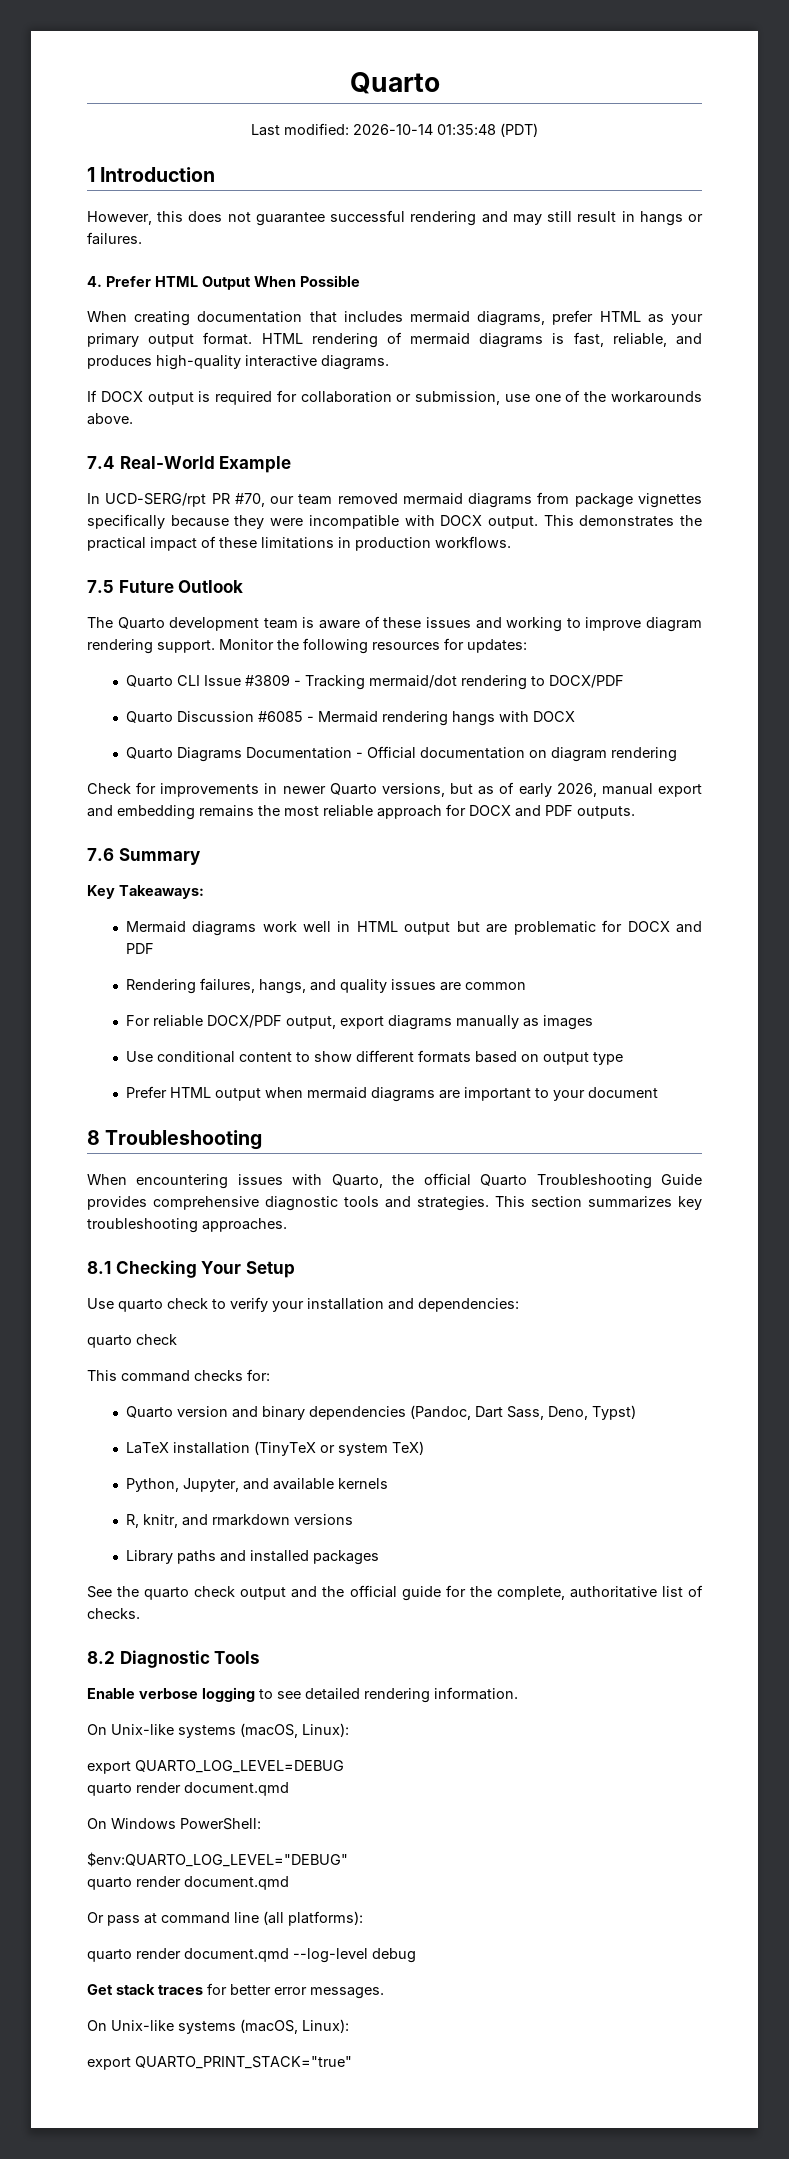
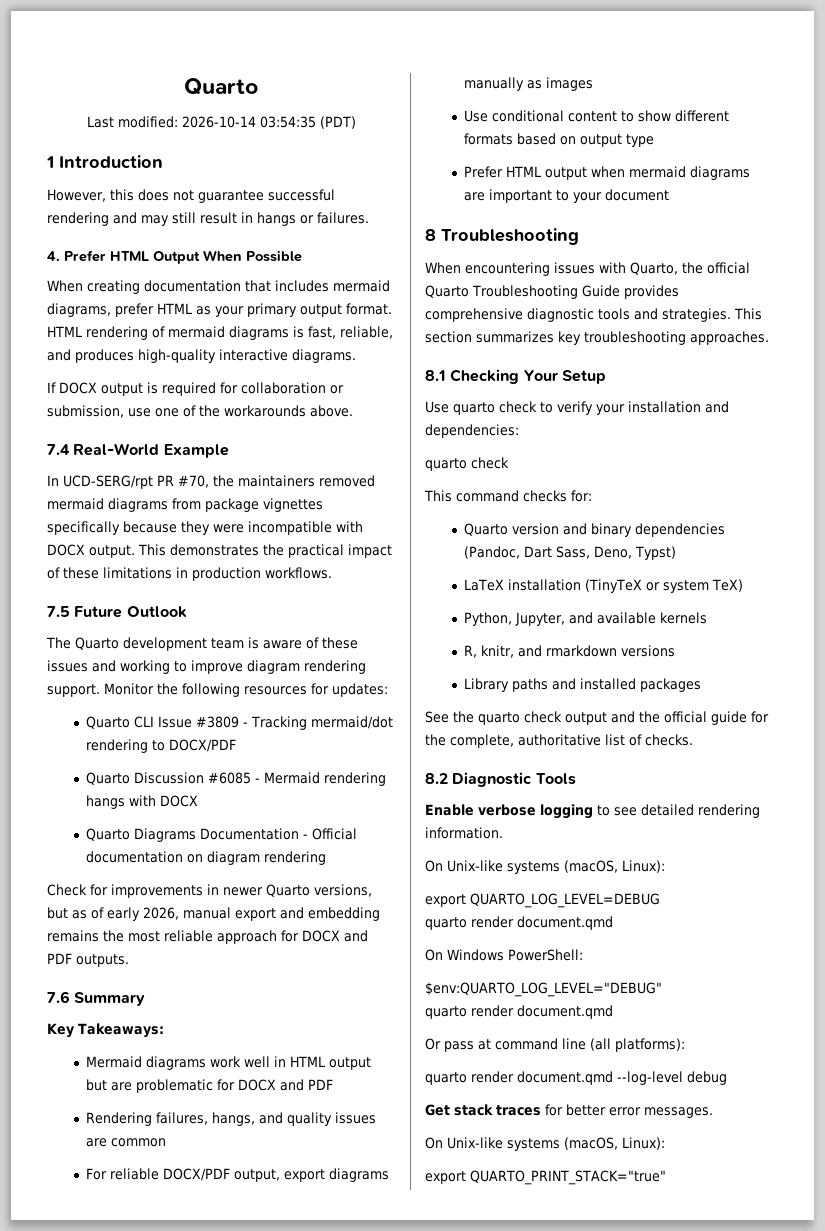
[437,124,496,135] 01:35:48 -> [259,116,316,128] 03:54:35
[270,494,333,505] our team -> [213,475,315,487] the maintainers

